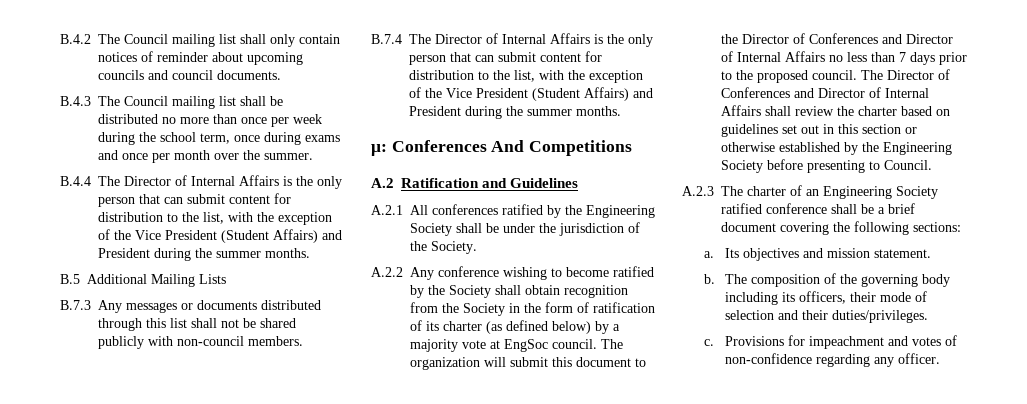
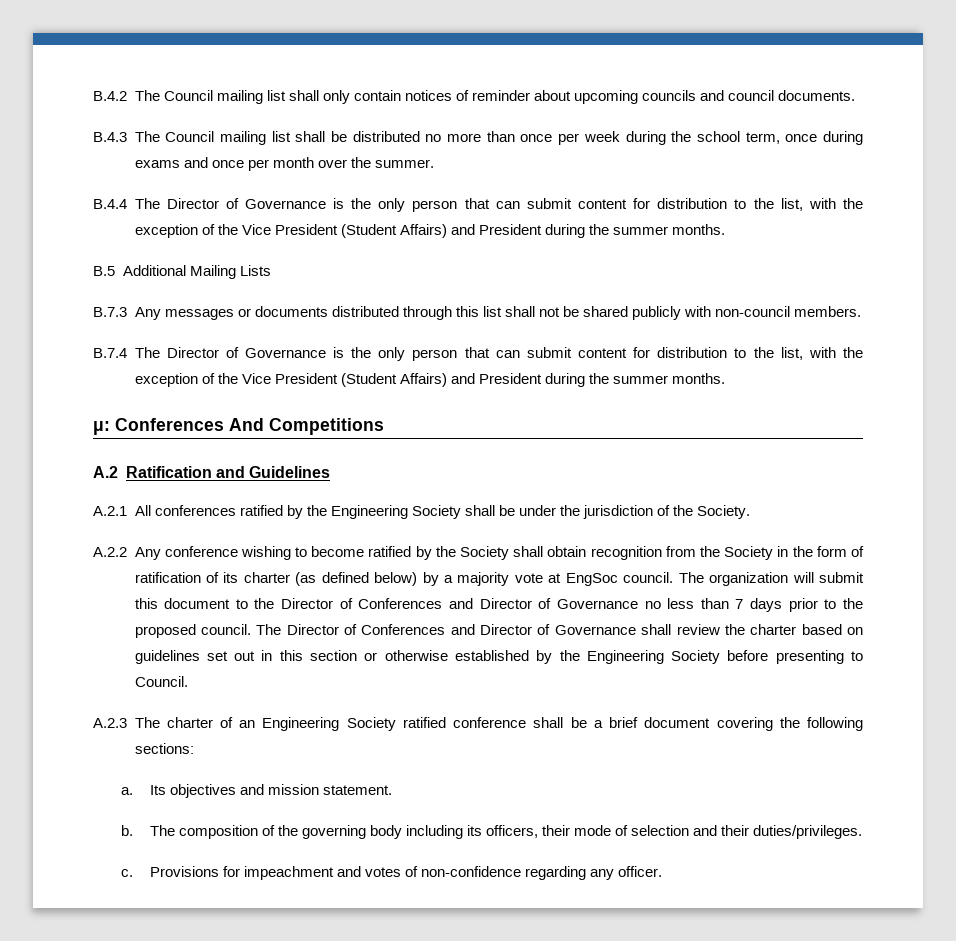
[191,175,279,186] Internal Affairs -> [244,199,326,209] Governance
[502,33,590,44] Internal Affairs -> [244,348,326,358] Governance
[737,51,825,62] Internal Affairs -> [556,599,638,609] Governance
[885,88,929,98] [721,105,761,116] Internal Affairs -> [554,625,636,635] Governance

